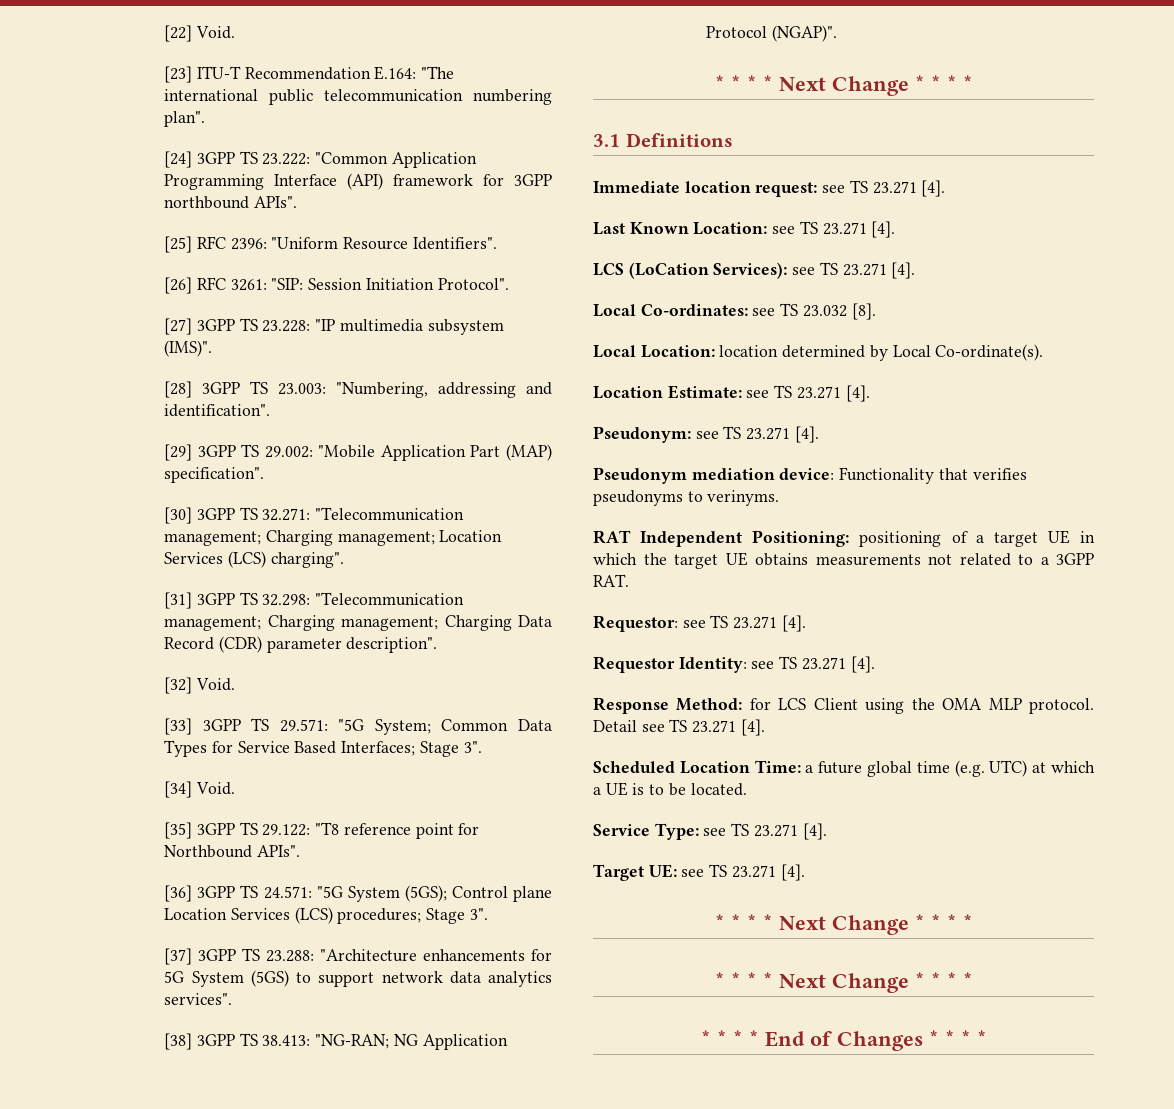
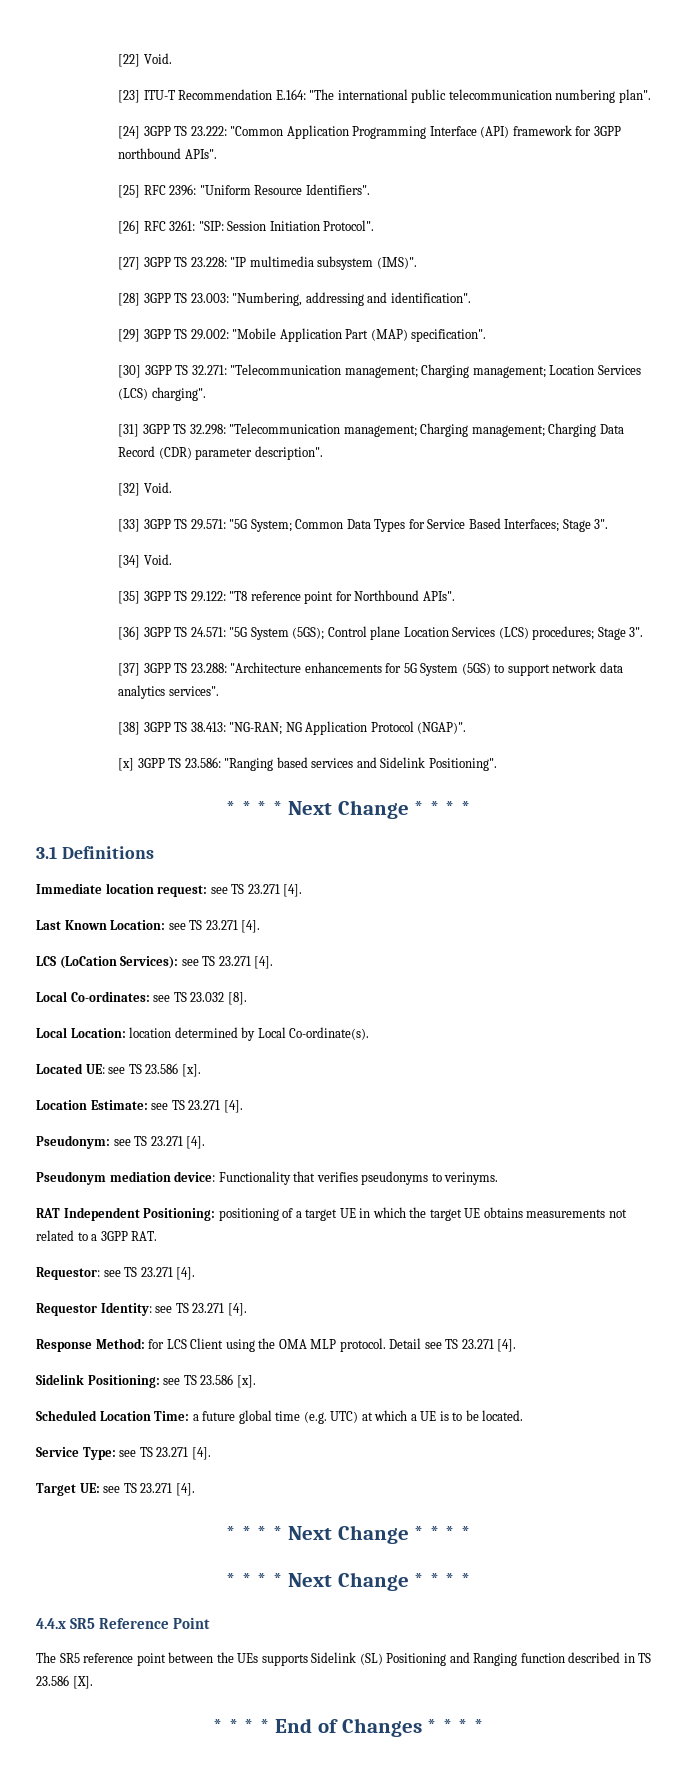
(837, 33) none -> [118,757,497,771] // [x] 3GPP TS 23.586: "Ranging based services and Sidelink Positioning".
(1044, 352) none -> [36,1063,201,1077] // Located UE: see TS 23.586 [x].
(765, 727) none -> [36,1374,256,1388] // Sidelink Positioning: see TS 23.586 [x].
(973, 980) none -> [36,1617,211,1629] [36,1652,652,1666] [36,1675,93,1689] // 4.4.x SR5 Reference Point // The SR5 reference point between the UEs supports Sidelink (SL) Positioning and Ranging function described in TS 23.586 [X].

